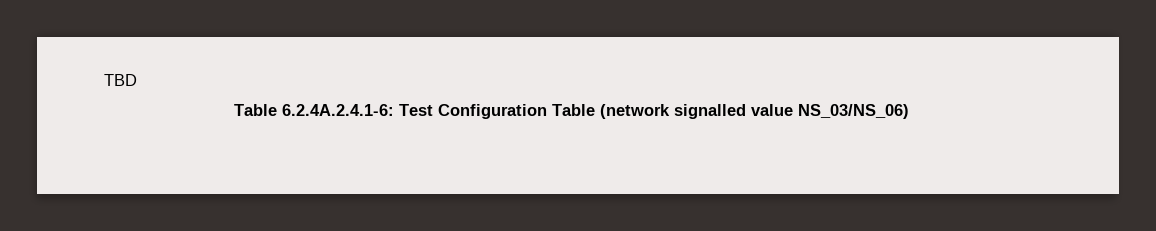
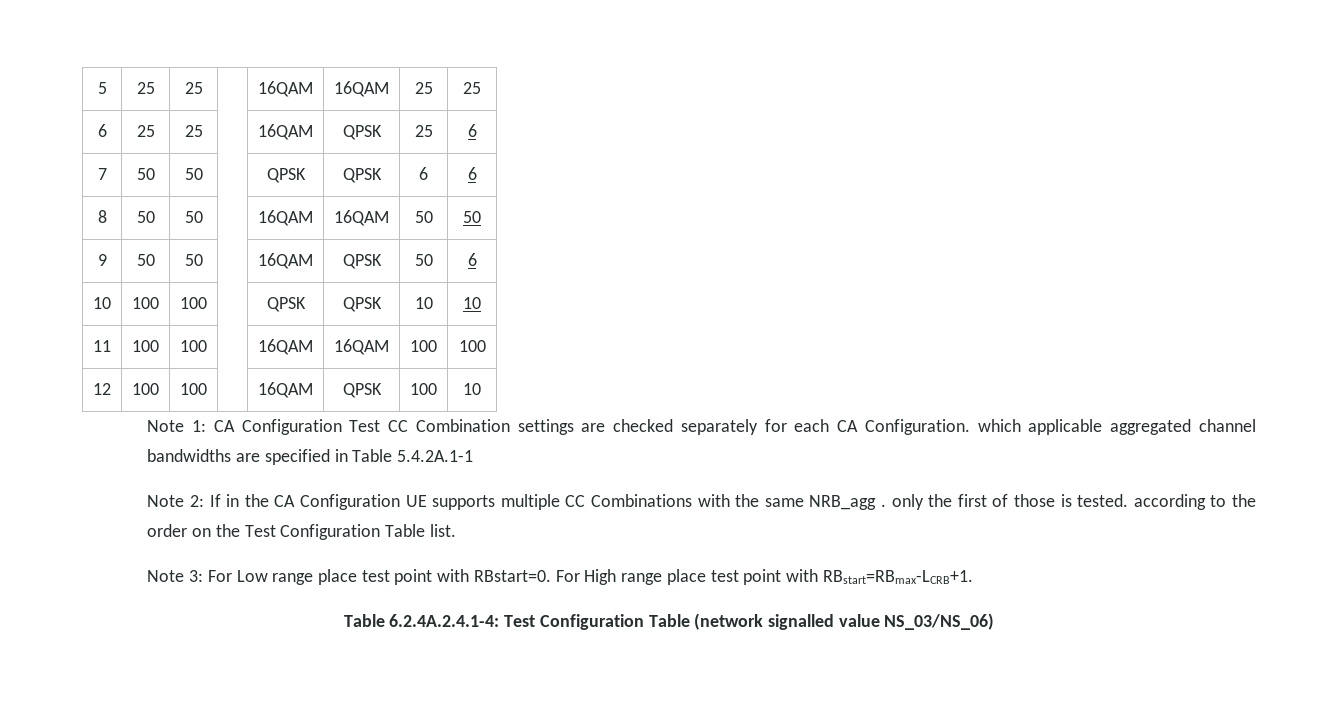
[104,74,137,86] [234,104,394,116] TBD // Table 6.2.4A.2.4.1-6: -> [97,82,107,94] [136,82,155,94] [184,82,203,94] [258,81,313,97] [334,81,389,97] [414,82,433,94] [463,82,481,94] [97,124,107,137] [136,125,155,137] [184,125,203,137] [258,124,313,140] [342,125,382,140] [414,125,433,137] [467,124,477,137] [97,168,107,180] [136,168,155,180] [184,168,203,180] [266,168,306,183] [342,168,382,183] [419,167,428,180] [467,167,477,180] [97,210,107,223] [136,211,155,223] [184,211,203,223] [258,210,313,226] [334,210,389,226] [414,211,433,223] [463,211,481,223] [97,254,107,266] [136,254,155,266] [184,254,203,266] [258,253,313,269] [342,254,382,269] [414,254,433,266] [467,253,477,266] [93,297,111,309] [132,297,159,309] [180,297,207,309] [266,297,306,312] [342,297,382,312] [414,297,433,309] [463,297,481,309] [93,340,111,352] [132,340,159,352] [180,340,207,352] [258,339,313,355] [334,339,389,355] [410,340,437,352] [458,340,486,352] [93,383,111,395] [132,383,159,395] [180,383,207,395] [258,382,313,398] [342,383,382,398] [410,383,437,395] [463,383,481,395] [147,419,1257,435] [147,449,474,465] [147,494,1257,510] [147,524,456,540] [147,569,973,585] [343,614,500,627] 5 | 25 | 25 | | 16QAM | 16QAM | 25 | 25 // 6 | 25 | 25 | | 16QAM | QPSK | 25 | 6 // 7 | 50 | 50 | | QPSK | QPSK | 6 | 6 // 8 | 50 | 50 | | 16QAM | 16QAM | 50 | 50 // 9 | 50 | 50 | | 16QAM | QPSK | 50 | 6 // 10 | 100 | 100 | | QPSK | QPSK | 10 | 10 // 11 | 100 | 100 | | 16QAM | 16QAM | 100 | 100 // 12 | 100 | 100 | | 16QAM | QPSK | 100 | 10 // Note 1: CA Configuration Test CC Combination settings are checked separately for each CA Configuration. which applicable aggregated channel bandwidths are specified in Table 5.4.2A.1-1 // Note 2: If in the CA Configuration UE supports multiple CC Combinations with the same NRB_agg . only the first of those is tested. according to the order on the Test Configuration Table list. // Note 3: For Low range place test point with RBstart=0. For High range place test point with RBstart=RBmax-LCRB+1. // Table 6.2.4A.2.4.1-4:

